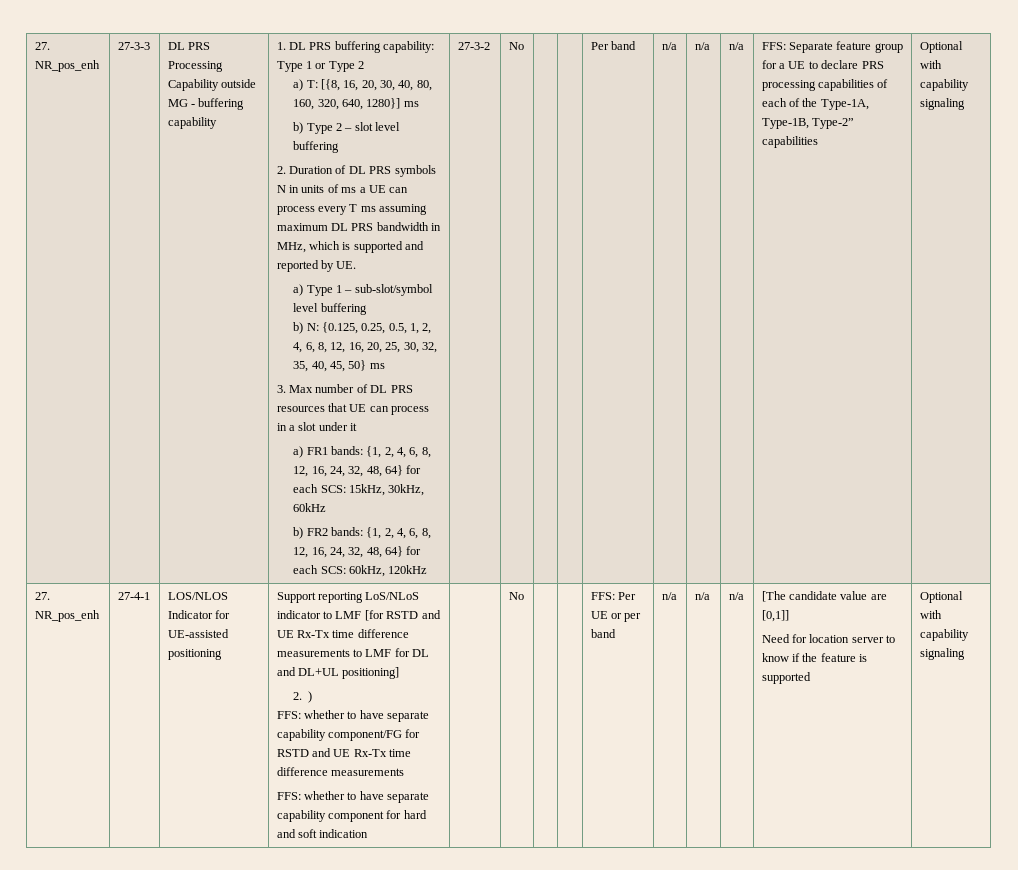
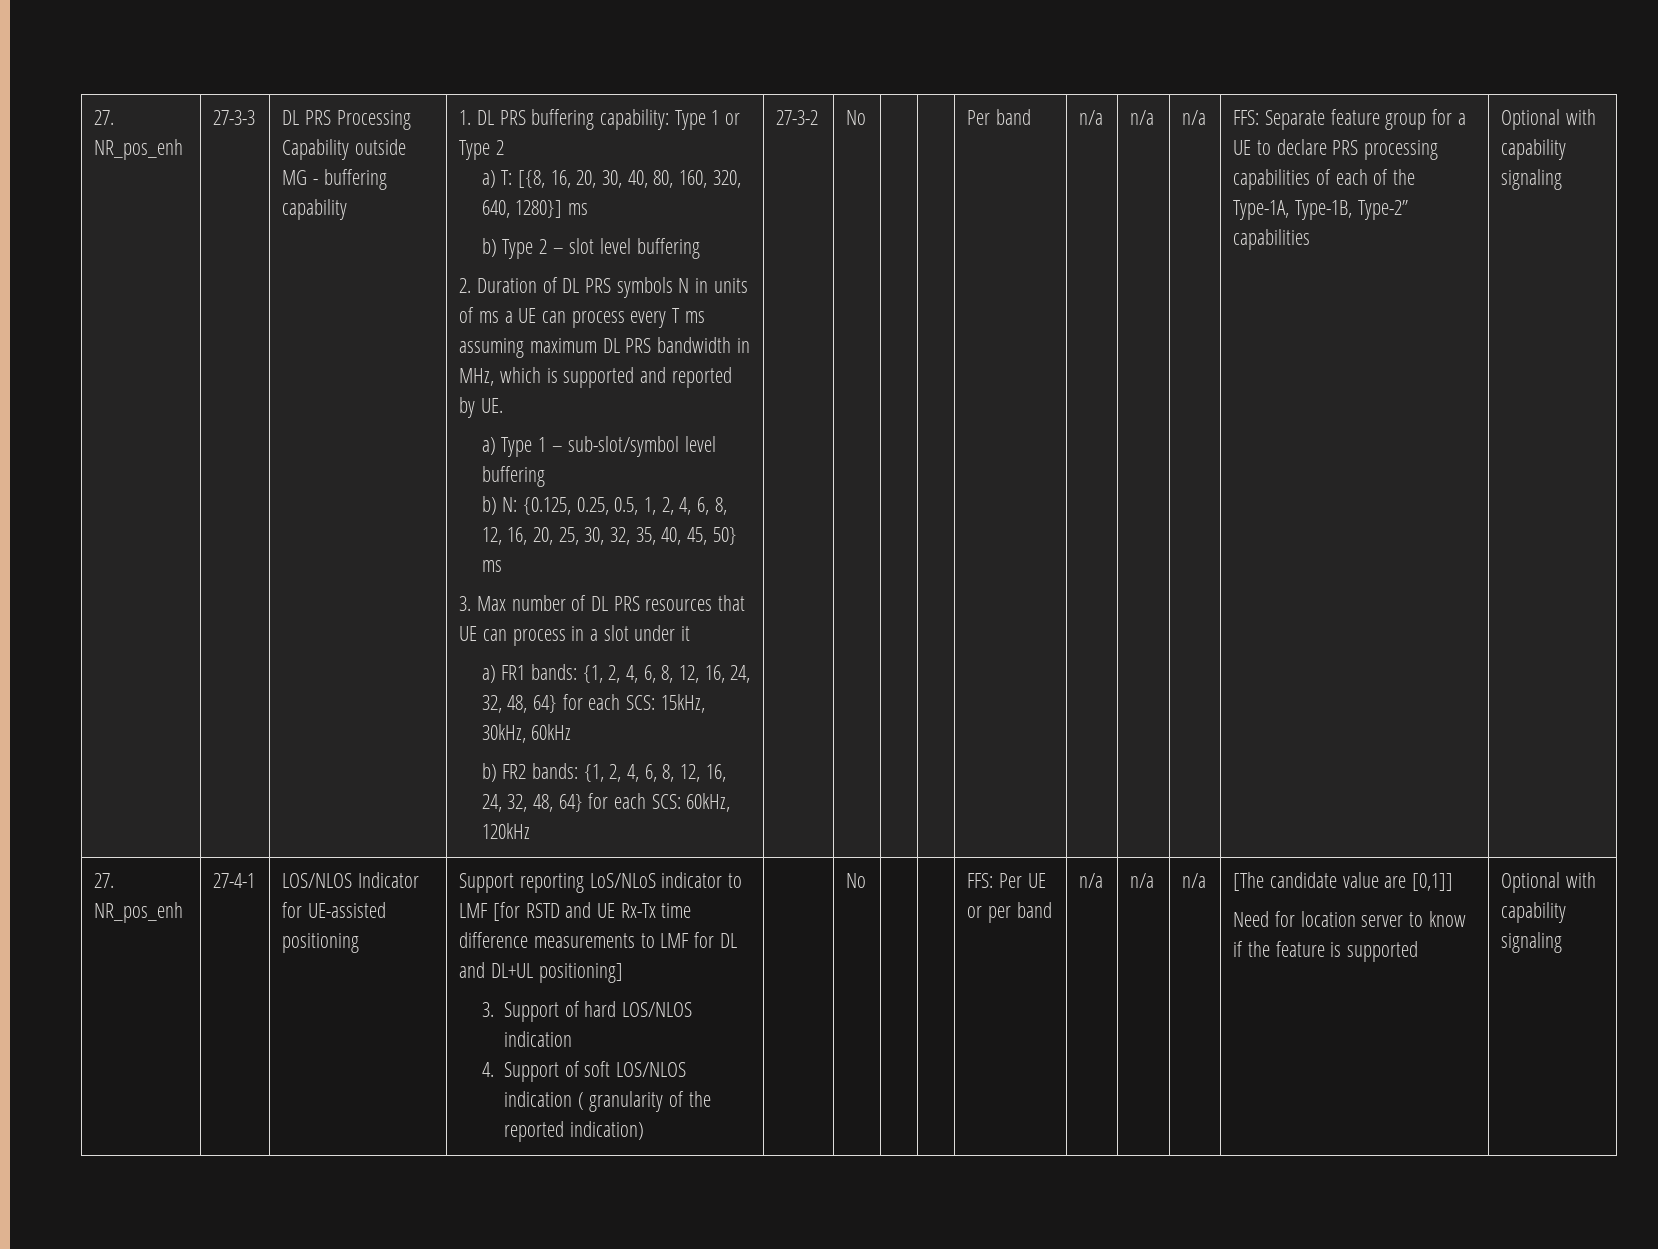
[293,691,313,703] [276,710,430,722] [276,729,421,741] [276,748,412,757] [276,767,405,776] [276,791,430,803] [276,810,427,822] [276,829,369,838] 2. ) // FFS: whether to have separate capability component/FG for RSTD and UE Rx-Tx time difference measurements // FFS: whether to have separate capability component for hard and soft indication -> [481,1001,693,1022] [504,1031,573,1047] [481,1061,687,1082] [504,1091,711,1112] [504,1121,644,1142] 3. Support of hard LOS/NLOS indication // 4. Support of soft LOS/NLOS indication ( granularity of the reported indication)

